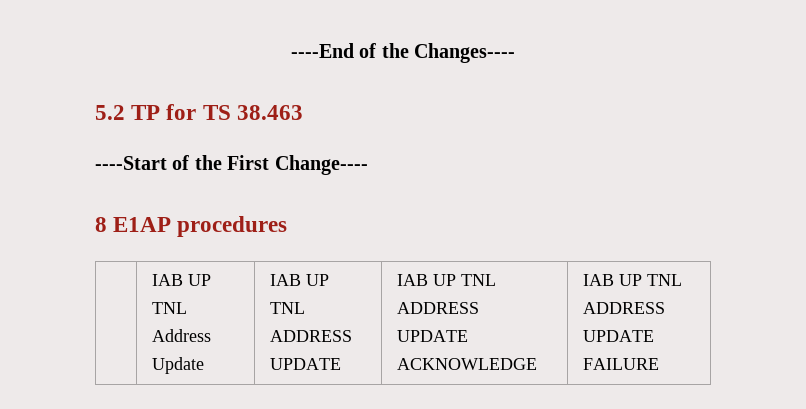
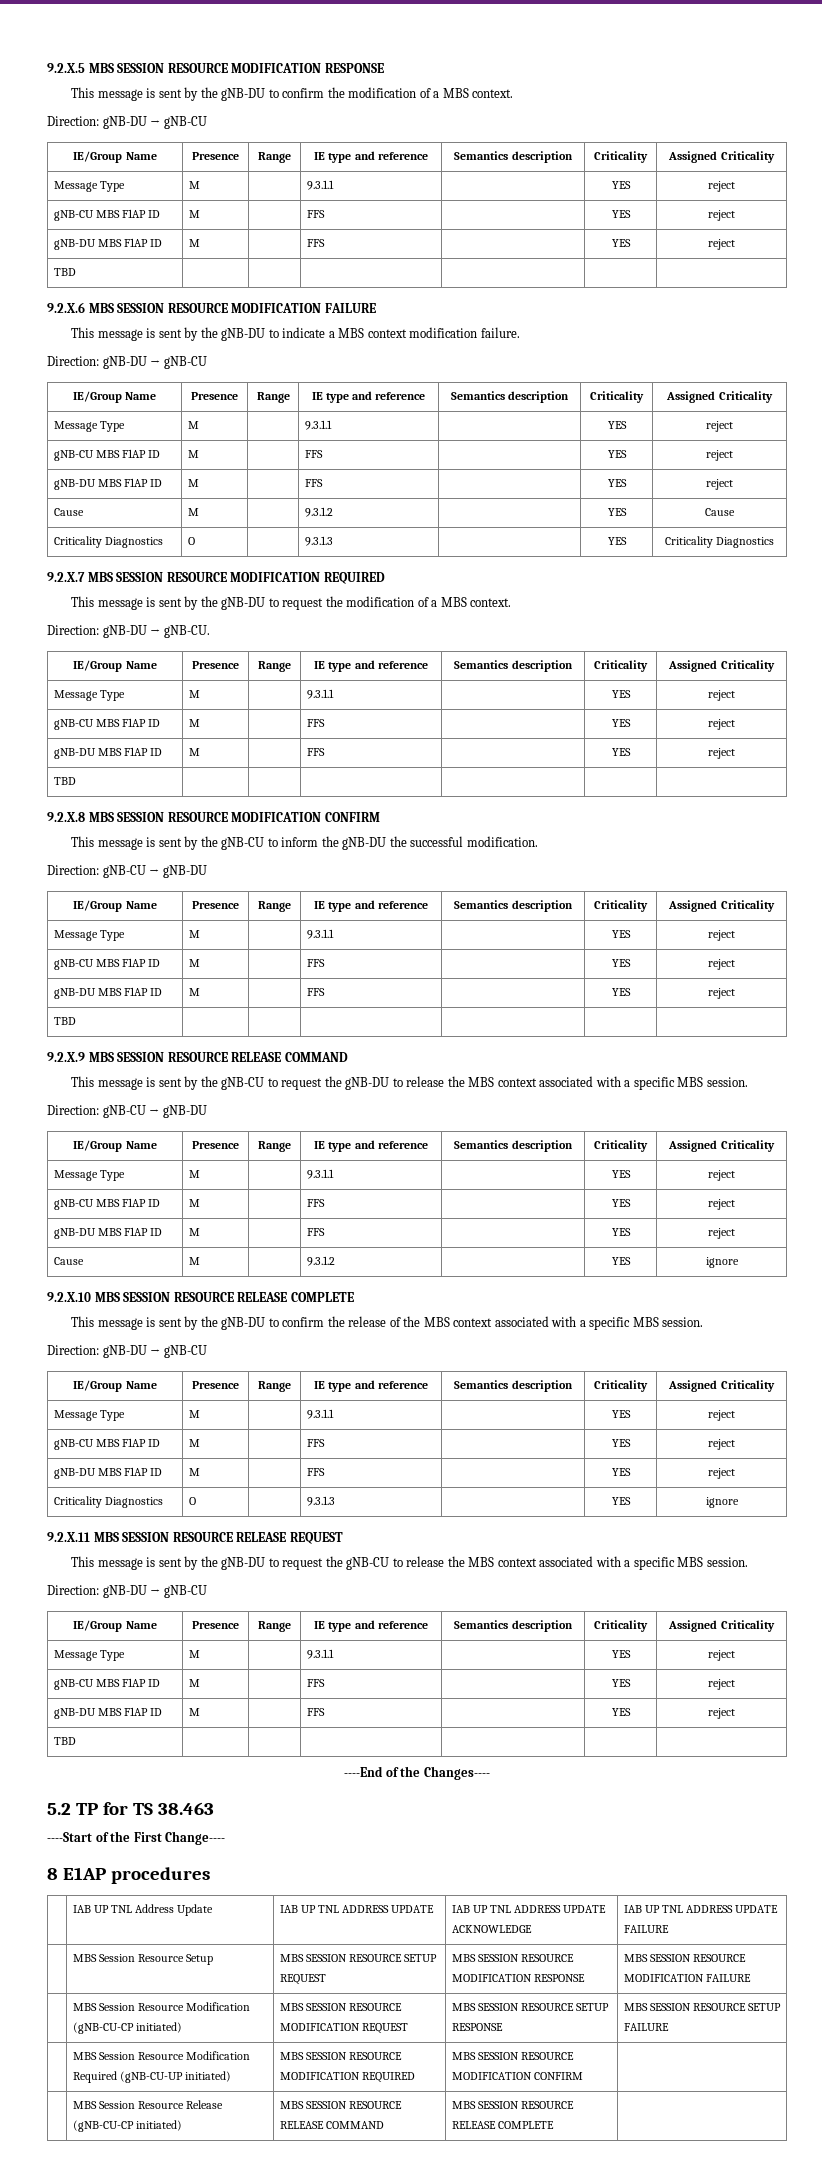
(290, 50) none -> [47,63,384,73] [71,87,514,101] [47,116,207,129] [73,151,157,163] [192,152,239,160] [258,152,291,163] [314,151,428,163] [454,151,573,163] [594,151,648,163] [668,151,775,163] [53,181,125,192] [188,181,200,189] [306,180,334,190] [611,181,631,189] [708,181,735,192] [53,209,161,221] [188,210,200,218] [306,210,325,218] [611,210,631,218] [708,210,735,221] [53,238,163,250] [188,239,200,247] [306,239,325,247] [611,239,631,247] [708,239,735,250] [53,268,76,276] [47,302,376,313] [71,327,520,341] [47,356,207,369] [72,391,157,403] [191,392,238,400] [256,392,290,403] [311,391,426,403] [450,391,570,403] [590,391,644,403] [666,391,773,403] [53,421,125,432] [187,421,199,429] [304,420,332,430] [607,421,627,429] [706,421,733,432] [53,449,161,461] [187,450,199,458] [304,450,323,458] [607,450,627,458] [706,450,733,461] [53,478,163,490] [187,479,199,487] [304,479,323,487] [607,479,627,487] [706,479,733,490] [53,508,84,516] [187,508,199,516] [304,507,333,517] [607,508,627,516] [705,508,735,516] [53,536,163,548] [187,537,195,545] [304,536,333,546] [607,537,627,545] [664,536,775,548] [47,572,385,584] [71,596,512,610] [47,625,210,638] [73,660,157,672] [192,661,239,669] [258,661,291,672] [314,660,428,672] [454,660,573,672] [594,660,648,672] [668,660,775,672] [53,690,125,701] [188,690,200,698] [306,689,334,699] [611,690,631,698] [708,690,735,701] [53,718,161,730] [188,719,200,727] [306,719,325,727] [611,719,631,727] [708,719,735,730] [53,747,163,759] [188,748,200,756] [306,748,325,756] [611,748,631,756] [708,748,735,759] [53,777,76,785] [47,812,380,822] [71,836,538,850] [47,865,207,878] [73,900,157,912] [192,901,239,909] [258,901,291,912] [314,900,428,912] [454,900,573,912] [594,900,648,912] [668,900,775,912] [53,930,125,941] [188,930,200,938] [306,929,334,939] [611,930,631,938] [708,930,735,941] [53,958,161,970] [188,959,200,967] [306,959,325,967] [611,959,631,967] [708,959,735,970] [53,987,163,999] [188,988,200,996] [306,988,325,996] [611,988,631,996] [708,988,735,999] [53,1017,76,1025] [47,1052,348,1062] [71,1076,748,1090] [47,1105,207,1118] [73,1140,157,1152] [192,1141,239,1149] [258,1141,291,1152] [314,1140,428,1152] [454,1140,573,1152] [594,1140,648,1152] [668,1140,775,1152] [53,1170,125,1181] [188,1170,200,1178] [306,1169,334,1179] [611,1170,631,1178] [708,1170,735,1181] [53,1198,161,1210] [188,1199,200,1207] [306,1199,325,1207] [611,1199,631,1207] [708,1199,735,1210] [53,1227,163,1239] [188,1228,200,1236] [306,1228,325,1236] [611,1228,631,1236] [708,1228,735,1239] [53,1257,84,1265] [188,1257,200,1265] [306,1256,335,1266] [611,1257,631,1265] [705,1257,739,1268] [47,1292,354,1302] [71,1316,704,1330] [47,1345,207,1358] [73,1380,157,1392] [192,1381,239,1389] [258,1381,291,1392] [314,1380,428,1392] [454,1380,573,1392] [594,1380,648,1392] [668,1380,775,1392] [53,1410,125,1421] [188,1410,200,1418] [306,1409,334,1419] [611,1410,631,1418] [708,1410,735,1421] [53,1438,161,1450] [188,1439,200,1447] [306,1439,325,1447] [611,1439,631,1447] [708,1439,735,1450] [53,1467,163,1479] [188,1468,200,1476] [306,1468,325,1476] [611,1468,631,1476] [708,1468,735,1479] [53,1496,163,1508] [188,1497,196,1505] [306,1496,335,1506] [611,1497,631,1505] [705,1497,739,1508] [47,1532,343,1544] [71,1556,748,1570] [47,1585,207,1598] [73,1620,157,1632] [192,1621,239,1629] [258,1621,291,1632] [314,1620,428,1632] [454,1620,573,1632] [594,1620,648,1632] [668,1620,775,1632] [53,1650,125,1661] [188,1650,200,1658] [306,1649,334,1659] [611,1650,631,1658] [708,1650,735,1661] [53,1678,161,1690] [188,1679,200,1687] [306,1679,325,1687] [611,1679,631,1687] [708,1679,735,1690] [53,1707,163,1719] [188,1708,200,1716] [306,1708,325,1716] [611,1708,631,1716] [708,1708,735,1719] [53,1737,76,1745] 9.2.X.5 MBS SESSION RESOURCE MODIFICATION RESPONSE // This message is sent by the gNB-DU to confirm the modification of a MBS context. // Direction: gNB-DU → gNB-CU // IE/Group Name | Presence | Range | IE type and reference | Semantics description | Criticality | Assigned Criticality // Message Type | M | | 9.3.1.1 | | YES | reject // gNB-CU MBS F1AP ID | M | | FFS | | YES | reject // gNB-DU MBS F1AP ID | M | | FFS | | YES | reject // TBD | | | | | | // 9.2.X.6 MBS SESSION RESOURCE MODIFICATION FAILURE // This message is sent by the gNB-DU to indicate a MBS context modification failure. // Direction: gNB-DU → gNB-CU // IE/Group Name | Presence | Range | IE type and reference | Semantics description | Criticality | Assigned Criticality // Message Type | M | | 9.3.1.1 | | YES | reject // gNB-CU MBS F1AP ID | M | | FFS | | YES | reject // gNB-DU MBS F1AP ID | M | | FFS | | YES | reject // Cause | M | | 9.3.1.2 | | YES | Cause // Criticality Diagnostics | O | | 9.3.1.3 | | YES | Criticality Diagnostics // 9.2.X.7 MBS SESSION RESOURCE MODIFICATION REQUIRED // This message is sent by the gNB-DU to request the modification of a MBS context. // Direction: gNB-DU → gNB-CU. // IE/Group Name | Presence | Range | IE type and reference | Semantics description | Criticality | Assigned Criticality // Message Type | M | | 9.3.1.1 | | YES | reject // gNB-CU MBS F1AP ID | M | | FFS | | YES | reject // gNB-DU MBS F1AP ID | M | | FFS | | YES | reject // TBD | | | | | | // 9.2.X.8 MBS SESSION RESOURCE MODIFICATION CONFIRM // This message is sent by the gNB-CU to inform the gNB-DU the successful modification. // Direction: gNB-CU → gNB-DU // IE/Group Name | Presence | Range | IE type and reference | Semantics description | Criticality | Assigned Criticality // Message Type | M | | 9.3.1.1 | | YES | reject // gNB-CU MBS F1AP ID | M | | FFS | | YES | reject // gNB-DU MBS F1AP ID | M | | FFS | | YES | reject // TBD | | | | | | // 9.2.X.9 MBS SESSION RESOURCE RELEASE COMMAND // This message is sent by the gNB-CU to request the gNB-DU to release the MBS context associated with a specific MBS session. // Direction: gNB-CU → gNB-DU // IE/Group Name | Presence | Range | IE type and reference | Semantics description | Criticality | Assigned Criticality // Message Type | M | | 9.3.1.1 | | YES | reject // gNB-CU MBS F1AP ID | M | | FFS | | YES | reject // gNB-DU MBS F1AP ID | M | | FFS | | YES | reject // Cause | M | | 9.3.1.2 | | YES | ignore // 9.2.X.10 MBS SESSION RESOURCE RELEASE COMPLETE // This message is sent by the gNB-DU to confirm the release of the MBS context associated with a specific MBS session. // Direction: gNB-DU → gNB-CU // IE/Group Name | Presence | Range | IE type and reference | Semantics description | Criticality | Assigned Criticality // Message Type | M | | 9.3.1.1 | | YES | reject // gNB-CU MBS F1AP ID | M | | FFS | | YES | reject // gNB-DU MBS F1AP ID | M | | FFS | | YES | reject // Criticality Diagnostics | O | | 9.3.1.3 | | YES | ignore // 9.2.X.11 MBS SESSION RESOURCE RELEASE REQUEST // This message is sent by the gNB-DU to request the gNB-CU to release the MBS context associated with a specific MBS session. // Direction: gNB-DU → gNB-CU // IE/Group Name | Presence | Range | IE type and reference | Semantics description | Criticality | Assigned Criticality // Message Type | M | | 9.3.1.1 | | YES | reject // gNB-CU MBS F1AP ID | M | | FFS | | YES | reject // gNB-DU MBS F1AP ID | M | | FFS | | YES | reject // TBD | | | | | | //
(659, 364) none -> [72,1954,214,1965] [279,1954,438,1962] [279,1974,326,1985] [451,1954,574,1962] [451,1974,585,1982] [623,1954,746,1962] [623,1974,751,1982] [72,2002,251,2011] [72,2022,182,2034] [279,2003,402,2011] [279,2023,408,2034] [451,2003,610,2011] [451,2023,503,2031] [623,2003,782,2011] [623,2023,669,2031] [72,2051,251,2060] [72,2071,231,2083] [279,2052,402,2060] [279,2072,415,2083] [451,2052,574,2060] [451,2072,583,2080] [72,2100,224,2109] [72,2120,182,2132] [279,2101,402,2109] [279,2121,384,2129] [451,2101,574,2109] [451,2121,554,2129] // | MBS Session Resource Setup | MBS SESSION RESOURCE SETUP REQUEST | MBS SESSION RESOURCE MODIFICATION RESPONSE | MBS SESSION RESOURCE MODIFICATION FAILURE // | MBS Session Resource Modification (gNB-CU-CP initiated) | MBS SESSION RESOURCE MODIFICATION REQUEST | MBS SESSION RESOURCE SETUP RESPONSE | MBS SESSION RESOURCE SETUP FAILURE // | MBS Session Resource Modification Required (gNB-CU-UP initiated) | MBS SESSION RESOURCE MODIFICATION REQUIRED | MBS SESSION RESOURCE MODIFICATION CONFIRM | // | MBS Session Resource Release (gNB-CU-CP initiated) | MBS SESSION RESOURCE RELEASE COMMAND | MBS SESSION RESOURCE RELEASE COMPLETE |

